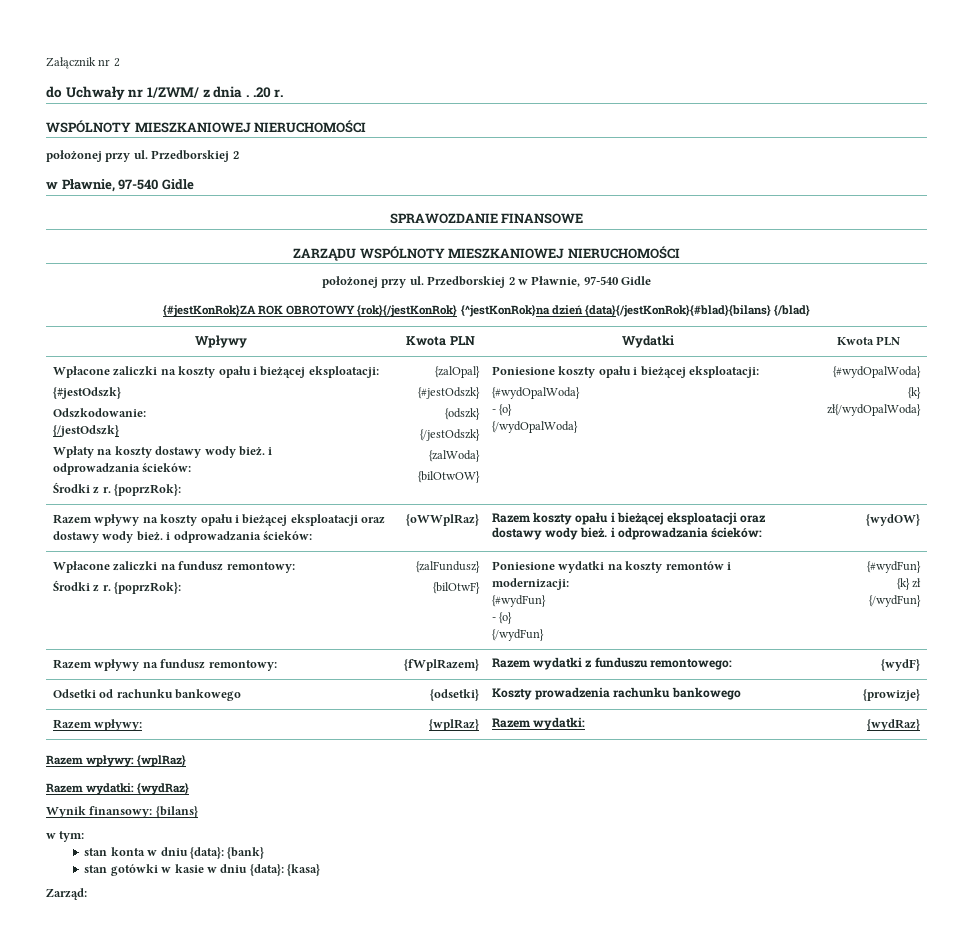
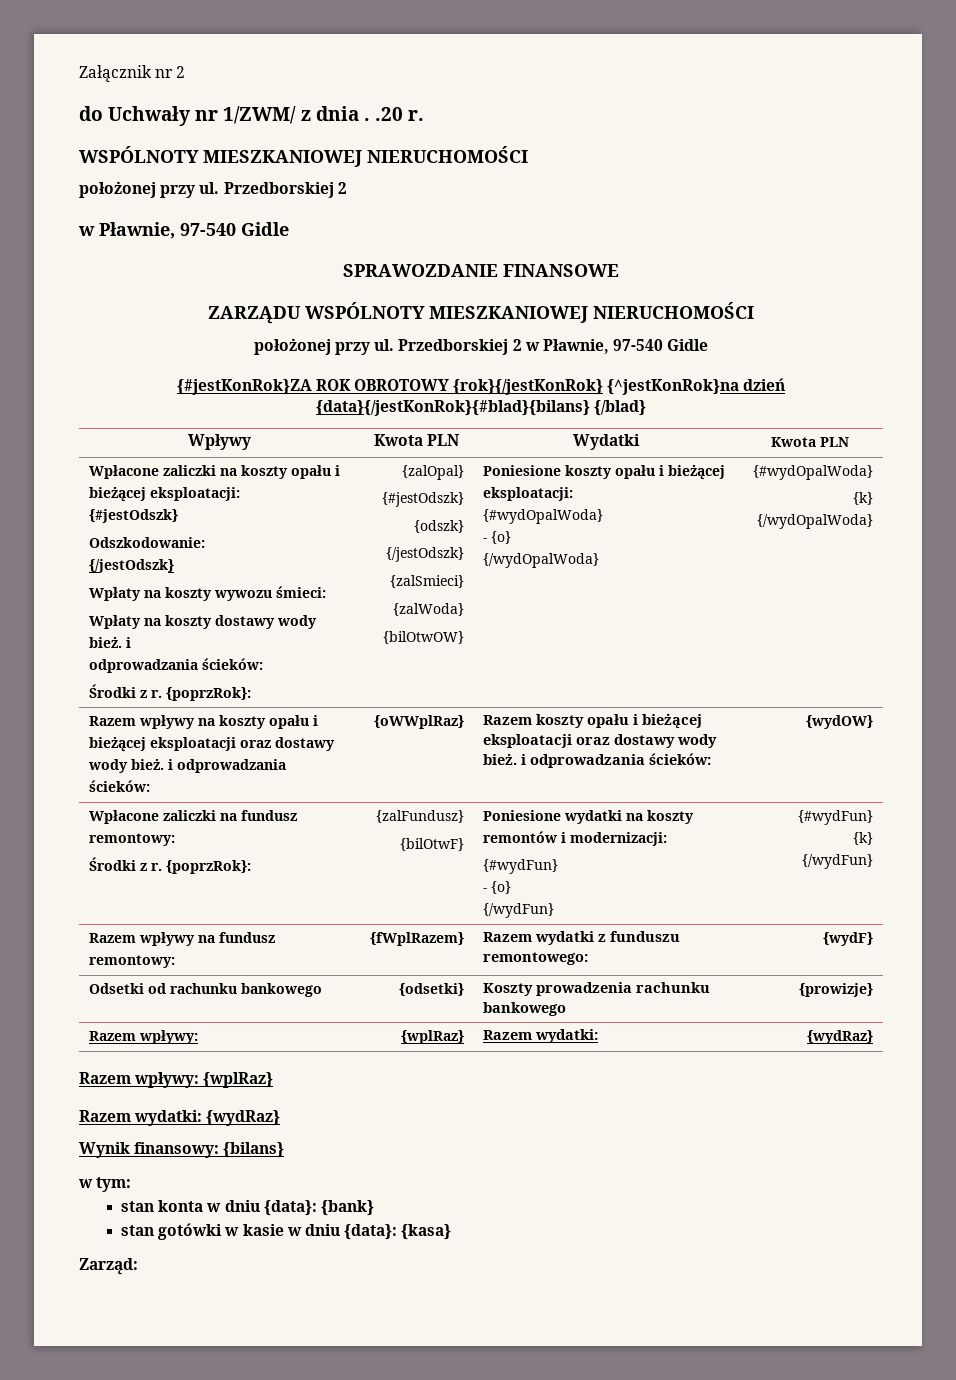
(119, 431) none -> [88,586,326,601] // Wpłaty na koszty wywozu śmieci:
(481, 435) none -> [390,575,465,588] // {zalSmieci}
[827,404,922,416] zł{/wydOpalWoda} -> [757,514,874,529] {/wydOpalWoda}
[912,578,922,588] zł -> (874, 838) none

